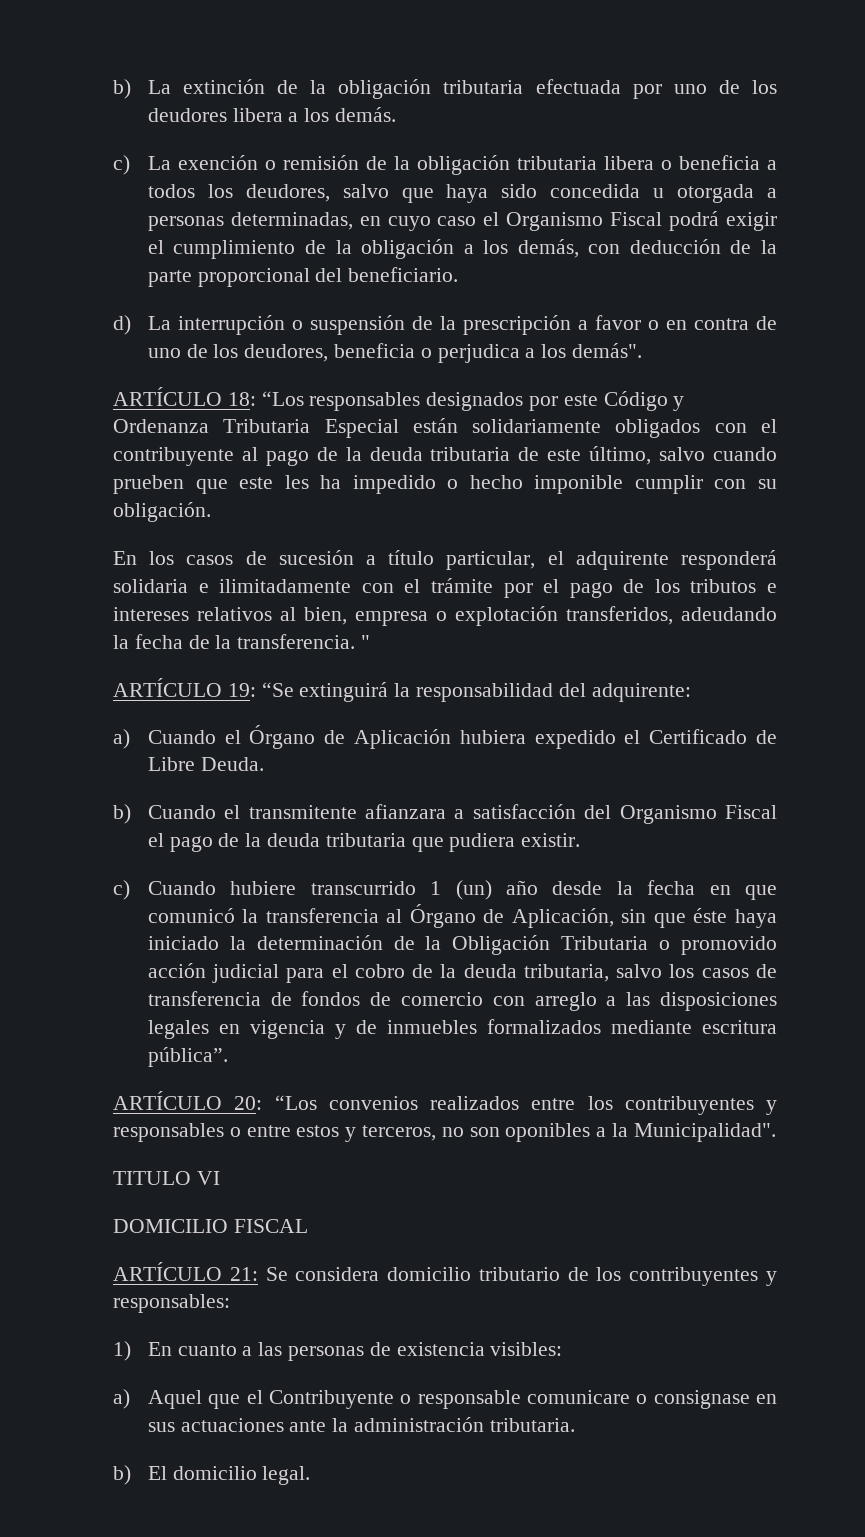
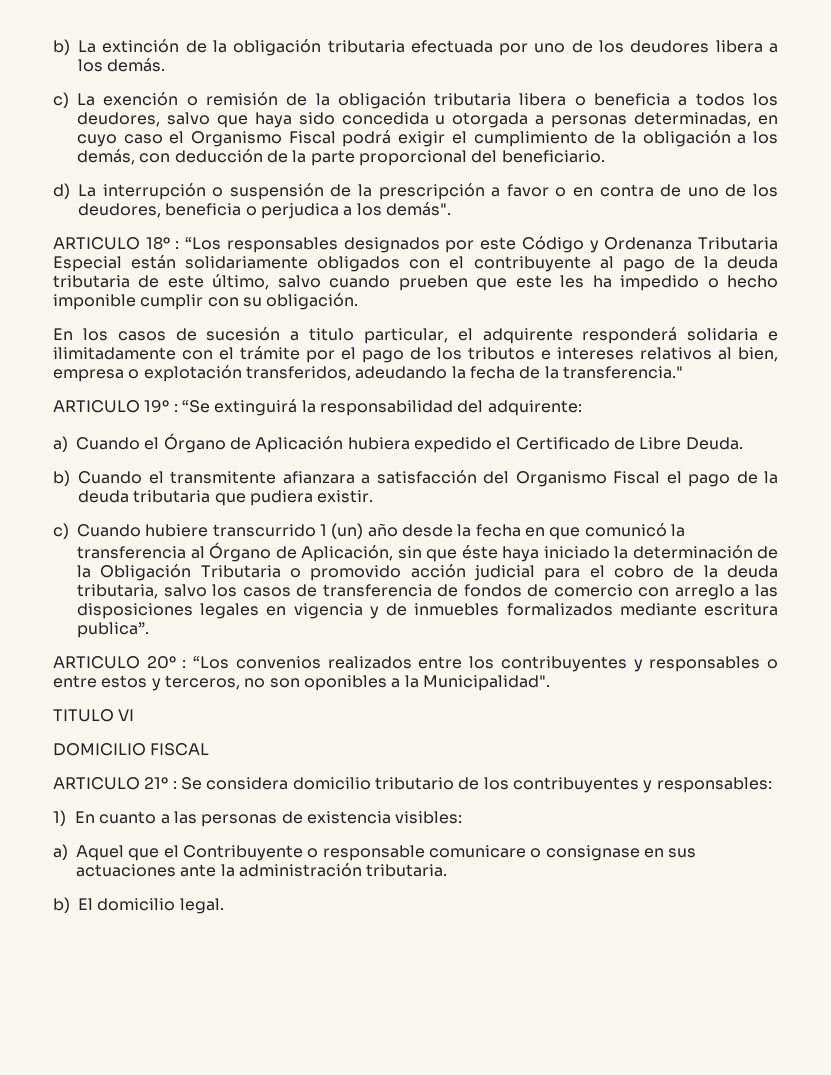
[113,387,256,406] ARTÍCULO 18: -> [53,237,180,250] ARTICULO 18º :
[388,550,435,565] título -> [309,328,355,341] titulo
[237,634,371,649] [113,678,256,697] transferencia. " // ARTÍCULO 19: -> [562,366,683,379] [53,400,178,413] transferencia." // ARTICULO 19º :
[147,1047,228,1067] [113,1091,263,1110] pública”. // ARTÍCULO 20: -> [77,622,149,638] [53,656,187,669] publica”. // ARTICULO 20º :
[113,1262,258,1281] ARTÍCULO 21: -> [53,777,177,790] ARTICULO 21º :

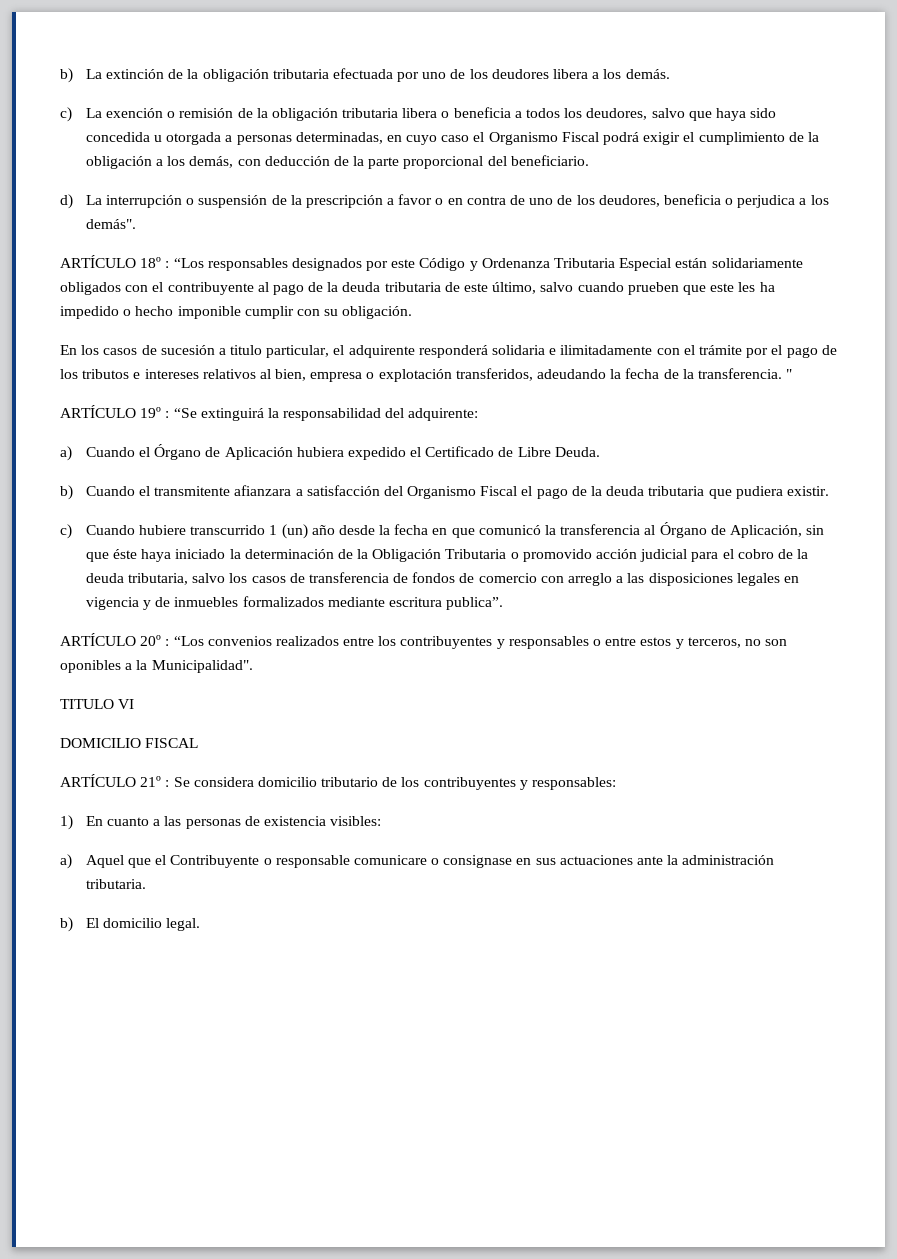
[53,237,140,250] ARTICULO -> [60,255,136,268] ARTÍCULO
[562,366,683,379] [53,400,140,413] transferencia." // ARTICULO -> [697,368,793,379] [60,405,136,418] transferencia. " // ARTÍCULO
[53,656,140,669] ARTICULO -> [60,633,136,646] ARTÍCULO
[53,777,140,790] ARTICULO -> [60,774,136,787] ARTÍCULO

